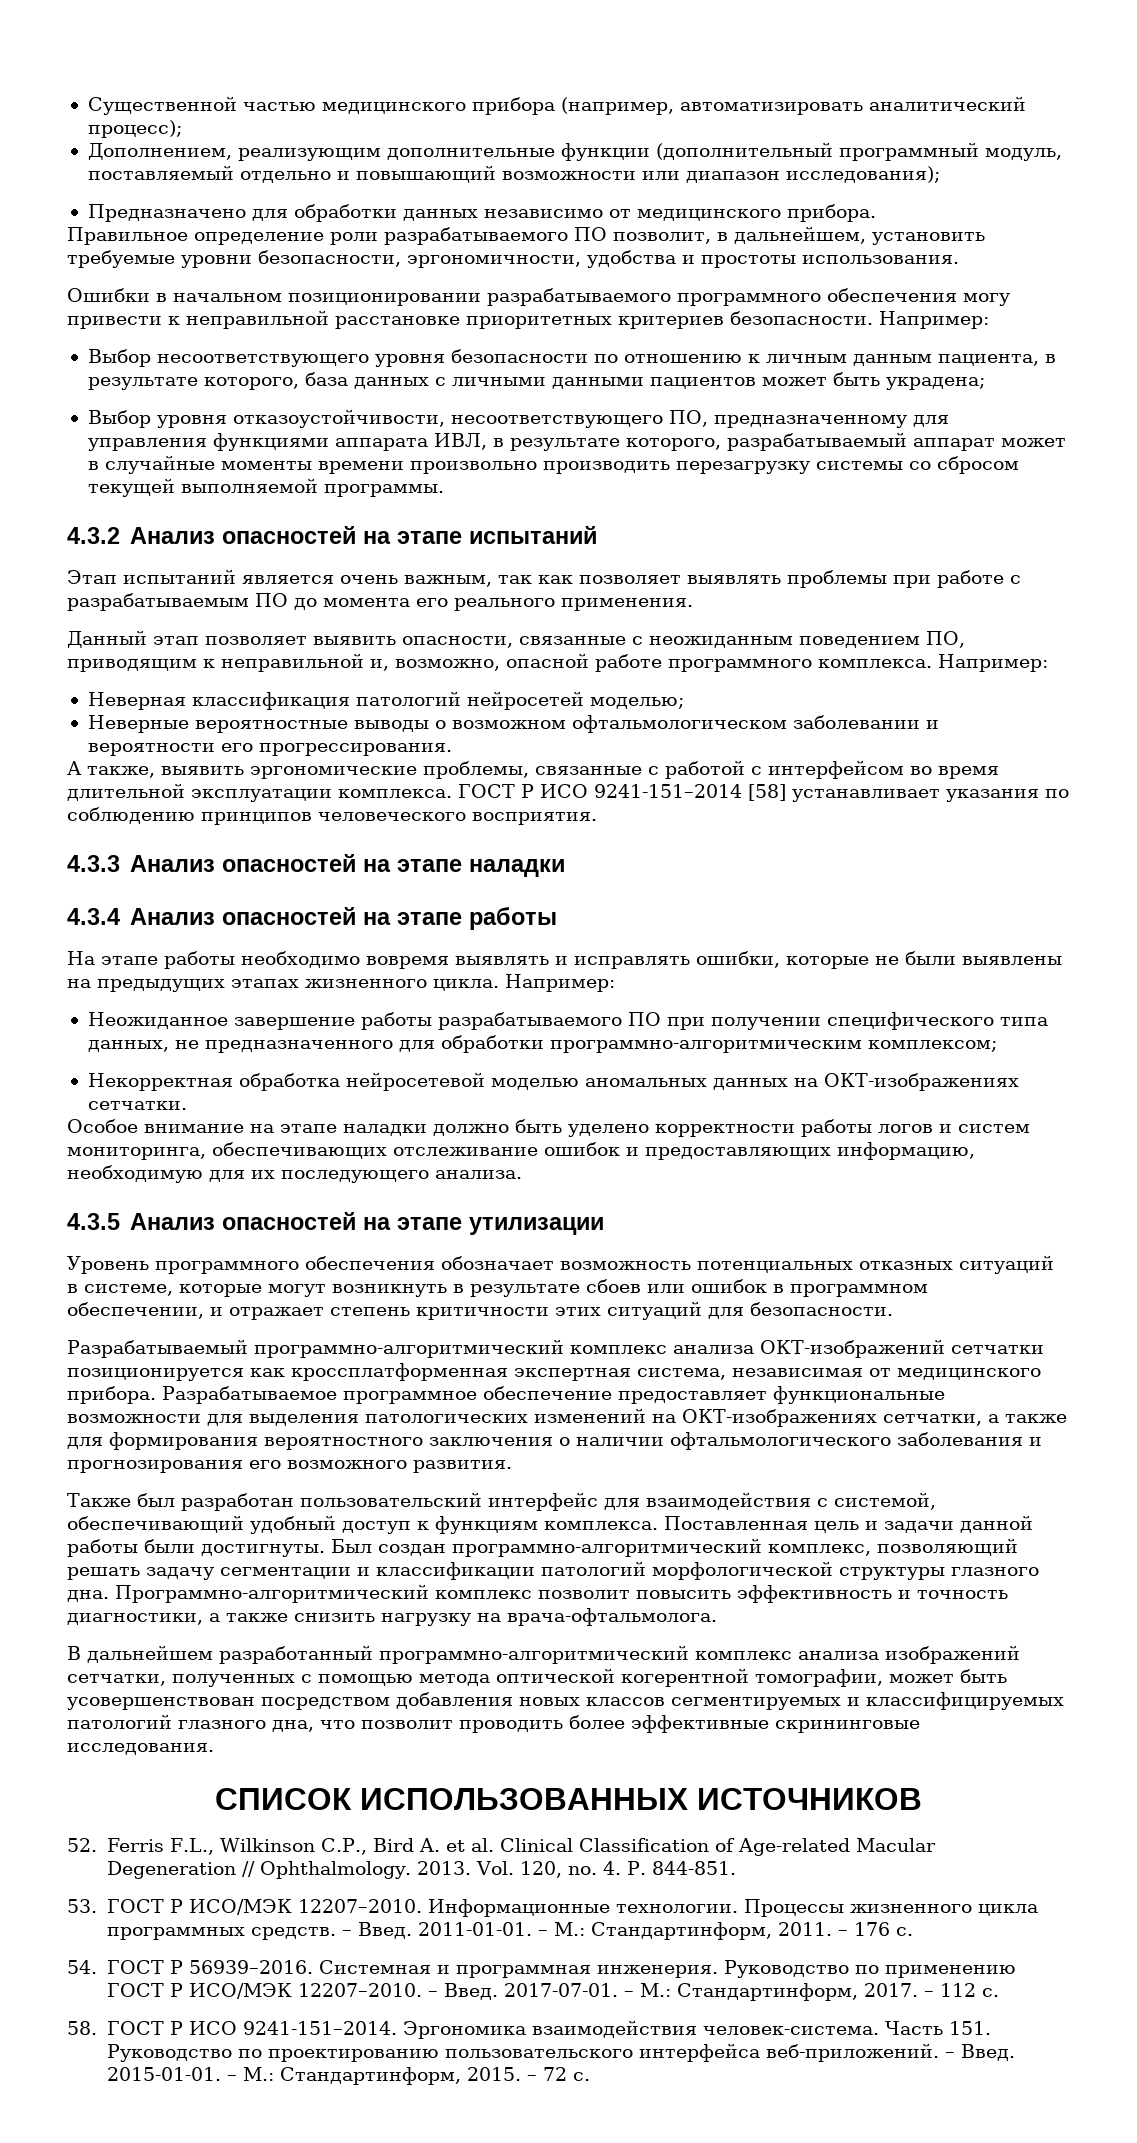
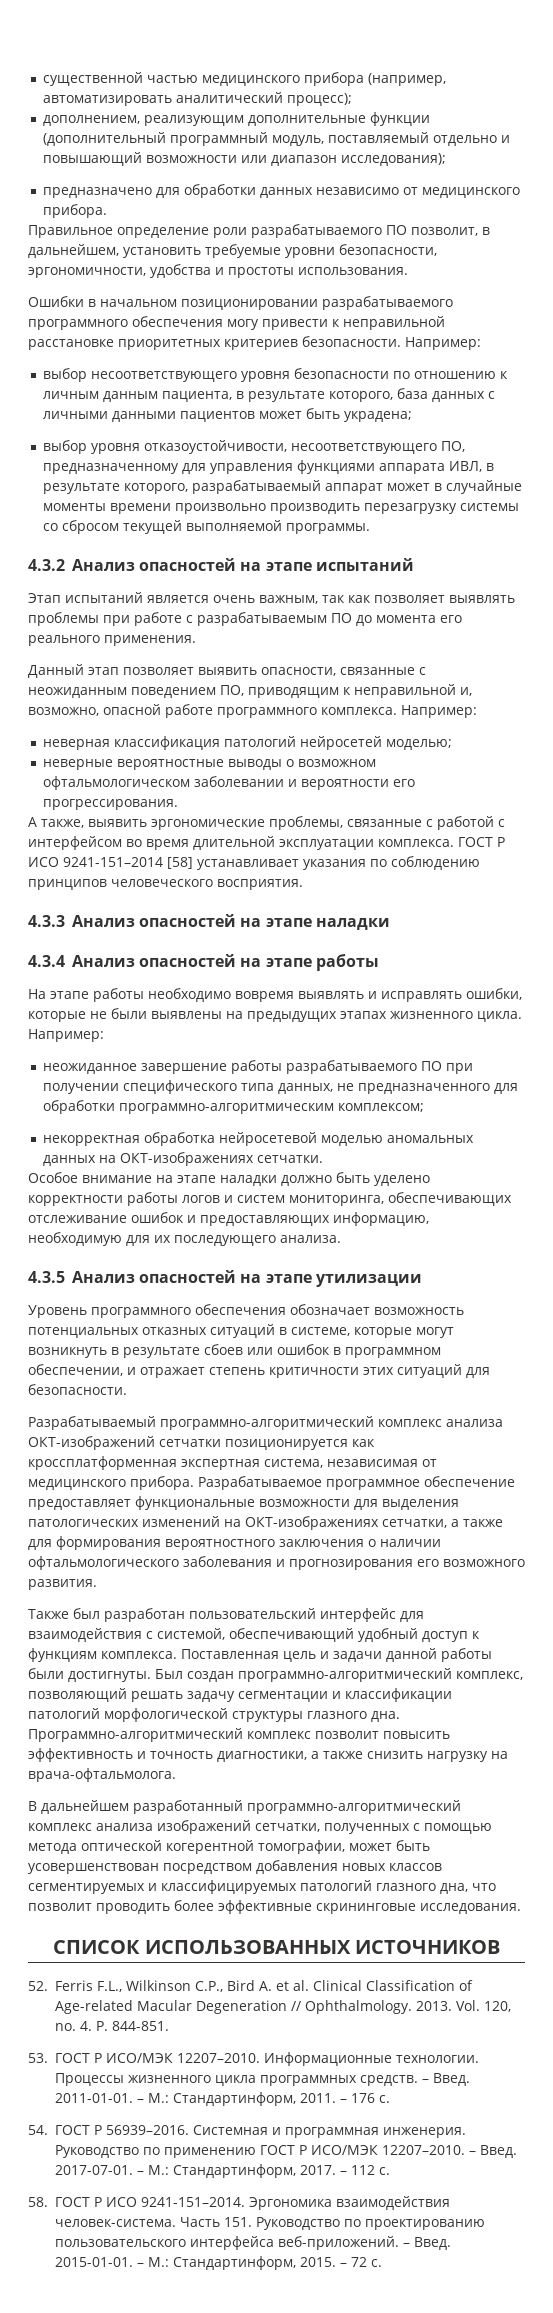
[87,96,237,115] Существенной -> [43,72,144,86] существенной
[87,143,232,160] Дополнением, -> [43,115,141,126] дополнением,
[87,204,246,222] Предназначено -> [43,187,153,198] предназначено
[87,349,151,367] Выбор -> [43,368,88,382] выбор
[87,410,151,428] Выбор -> [43,440,88,454] выбор
[87,692,186,710] Неверная -> [43,739,111,750] неверная
[87,715,189,733] Неверные -> [43,759,114,770] неверные
[87,1012,228,1029] Неожиданное -> [43,1063,138,1074] неожиданное
[87,1073,233,1091] Некорректная -> [43,1135,141,1146] некорректная

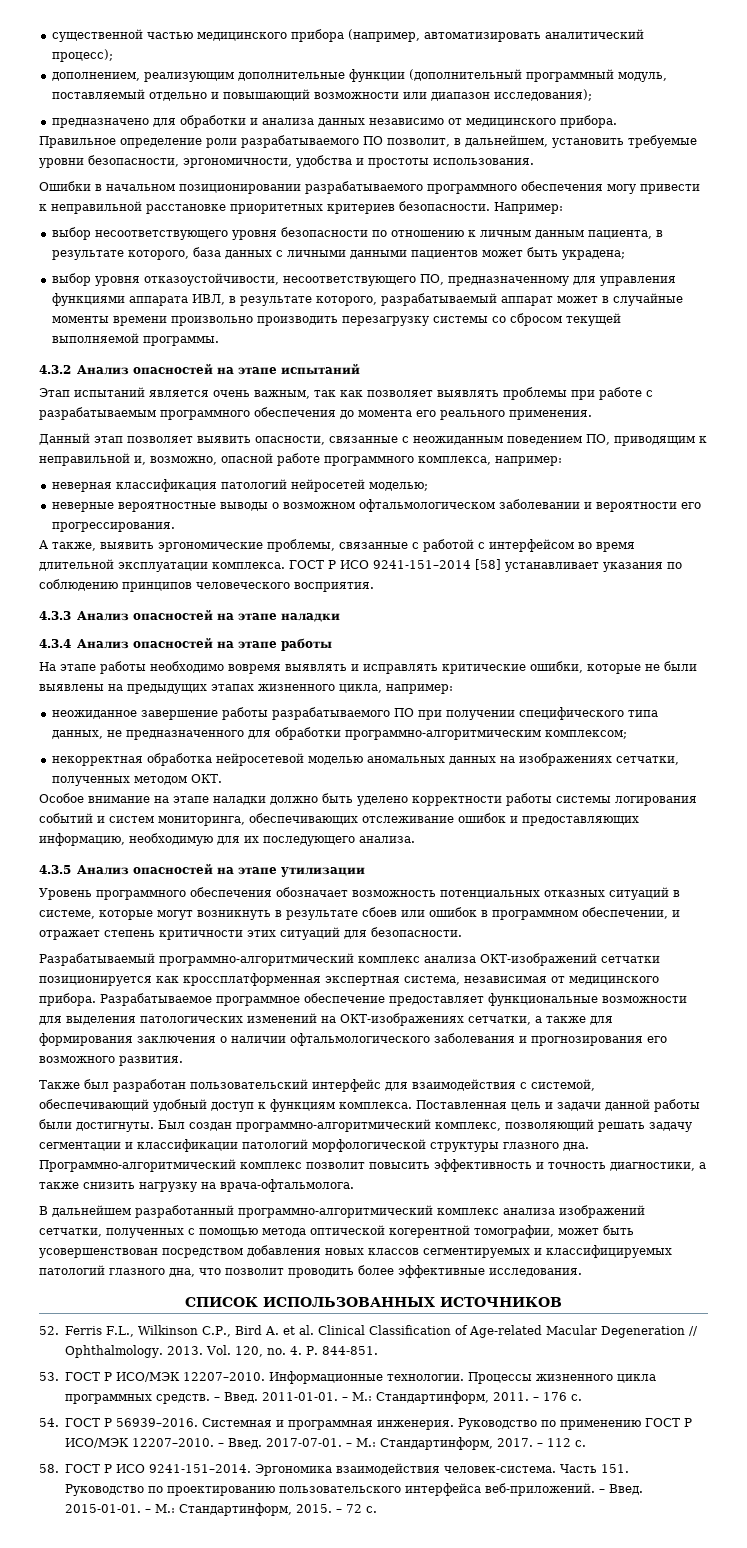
(257, 191) none -> [249,118,314,125] и анализа
[331,613,352,623] ПО -> [160,407,336,420] программного обеспечения
[321,705,477,718] комплекса. Например: -> [418,456,562,466] комплекса, например:
(462, 996) none -> [442,664,526,674] критические
[477,1011,522,1022] [28,1029,104,1042] цикла. Например: -> [339,684,453,694] цикла, например:
[120,1152,324,1166] ОКТ-изображениях сетчатки. -> [518,753,679,766] [51,774,222,786] изображениях сетчатки, полученных методом ОКТ.
[182,1195,220,1203] логов -> [556,796,697,806] [39,813,93,823] системы логирования событий
[165,1539,275,1550] вероятностного -> (133, 1039) none
[316,1903,416,1914] скрининговые -> (485, 1271) none

